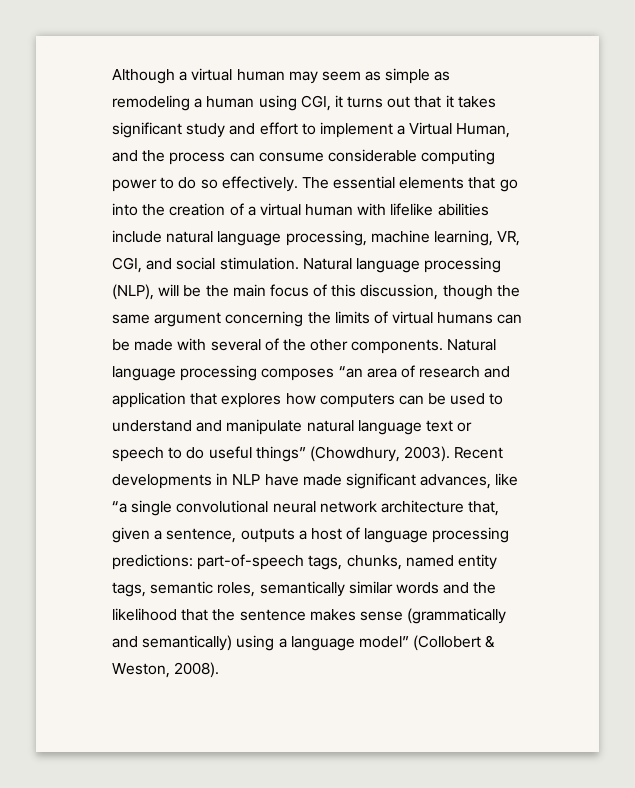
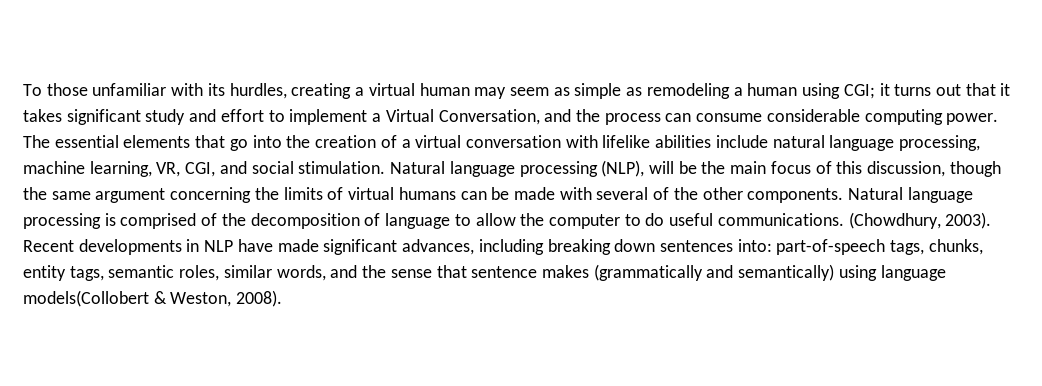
[112,69,175,84] Although -> [23,83,352,99] To those unfamiliar with its hurdles, creating
[300,95,331,111] CGI, -> [843,84,875,99] CGI;
[456,123,511,138] Human, -> [438,109,540,125] Conversation,
[112,176,298,192] power to do so effectively. -> [946,113,999,125] power.
[305,204,354,216] human -> [465,135,561,148] conversation
[261,365,511,381] [112,392,504,408] [112,419,473,435] [112,447,164,462] composes “an area of research and application that explores how computers can be used to understand and manipulate natural language text or speech -> [104,213,620,229] is comprised of the decomposition of language to allow the computer
[255,446,306,462] things” -> [717,213,844,226] communications.
[495,473,519,486] [112,500,500,516] [112,527,510,543] [112,554,193,570] like “a single convolutional neural network architecture that, given a sentence, outputs a host of language processing predictions: -> [478,239,772,255] including breaking down sentences into:
[405,555,454,567] named -> (983, 247) none
[259,581,497,597] [112,608,236,621] semantically similar words and the likelihood that the -> [223,265,467,281] similar words, and the sense that
[359,611,403,621] sense -> (589, 271) none
[278,635,482,651] a language model” (Collobert -> [880,265,946,281] [23,290,149,307] language models(Collobert

